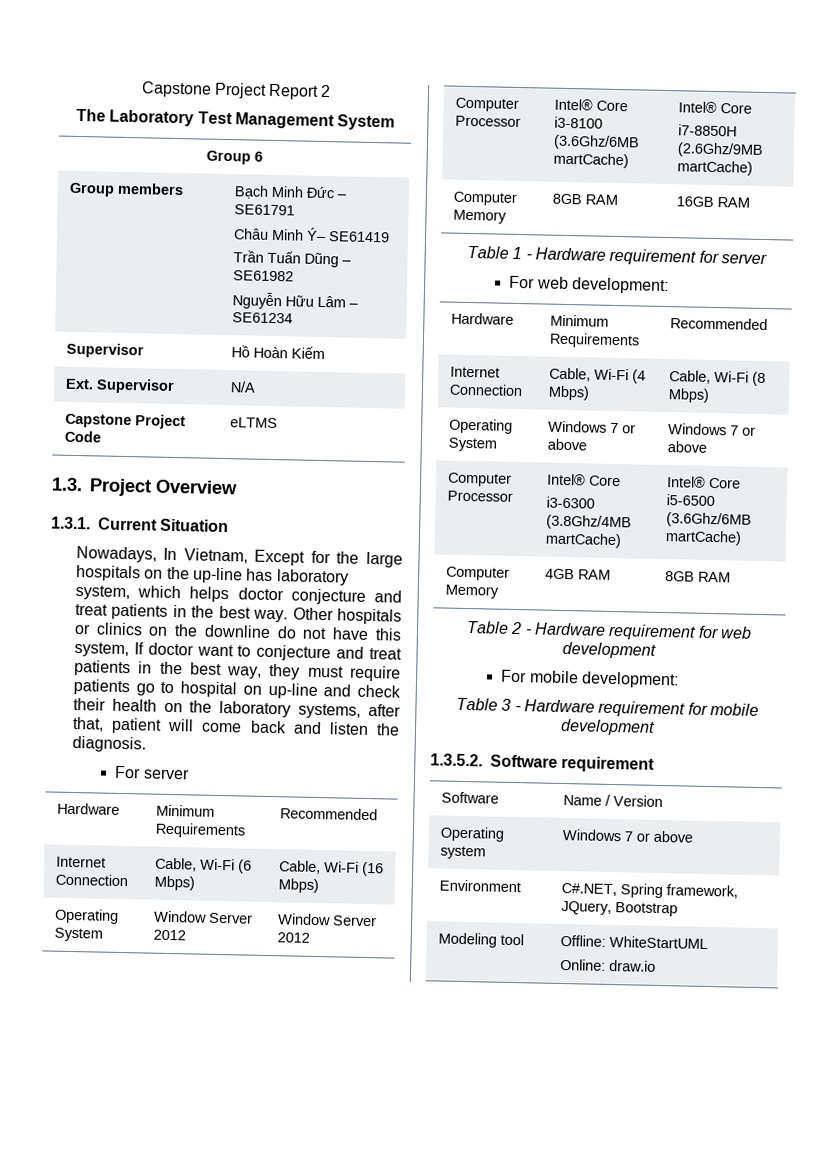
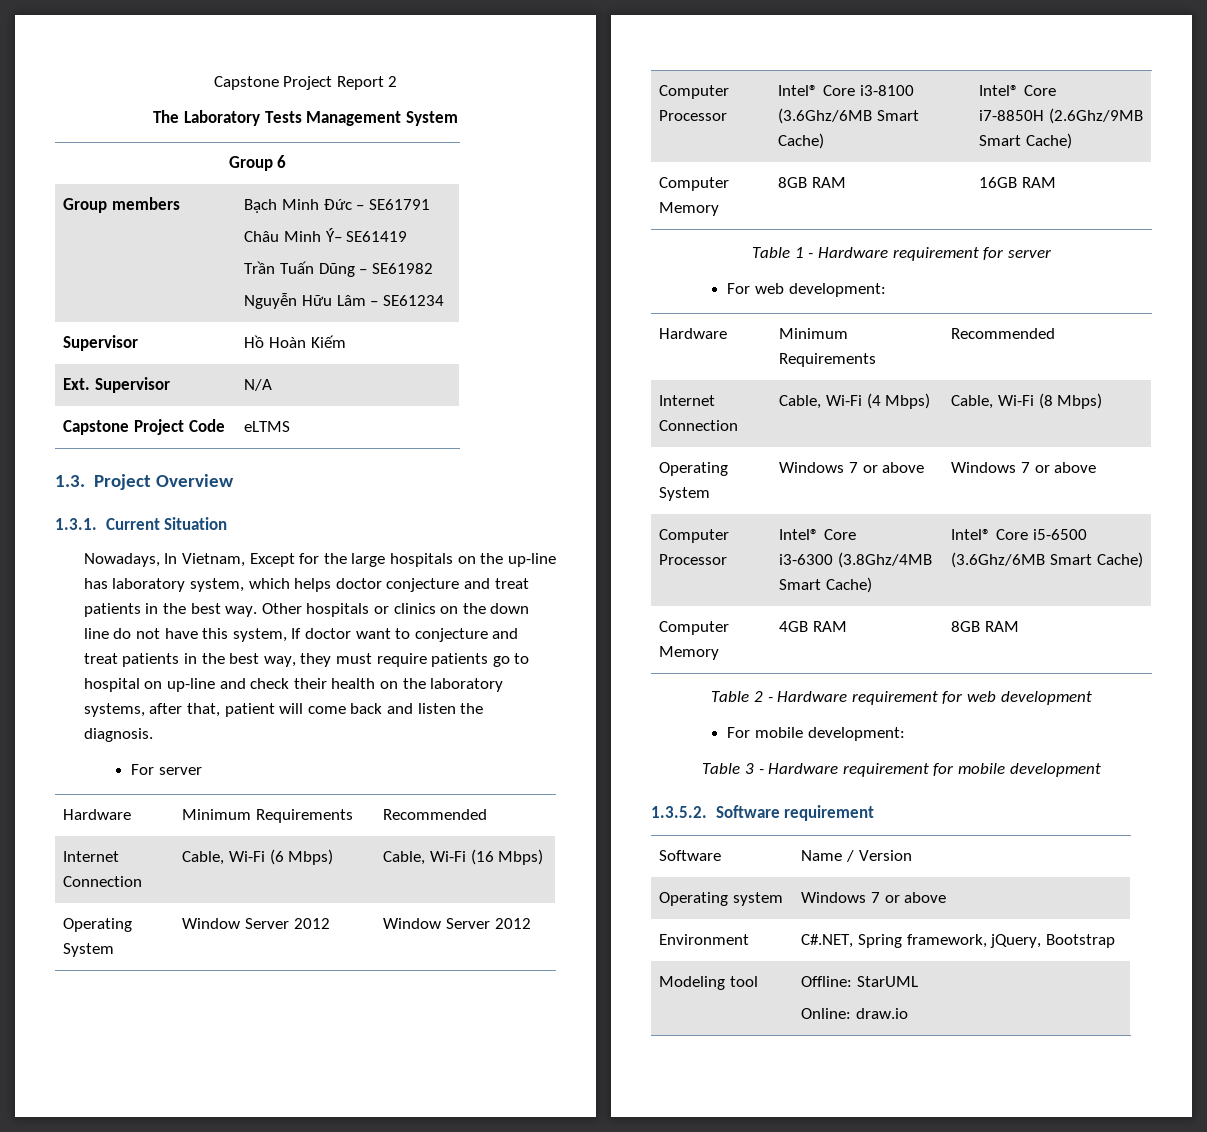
[197,111,233,125] Test -> [264,111,302,123] Tests
[203,624,271,638] downline -> [490,603,530,614] [83,628,109,639] down line
[552,152,629,169] martCache) -> [876,110,919,121] [778,133,825,149] Smart Cache)
[676,160,753,176] martCache) -> [979,133,1072,149] Smart Cache)
[544,532,622,549] martCache) -> [779,577,872,593] Smart Cache)
[664,530,742,546] martCache) -> [1049,552,1143,568] Smart Cache)
[560,900,612,916] JQuery, -> [990,934,1042,948] jQuery,
[608,935,708,949] WhiteStartUML -> [856,976,918,987] StarUML

